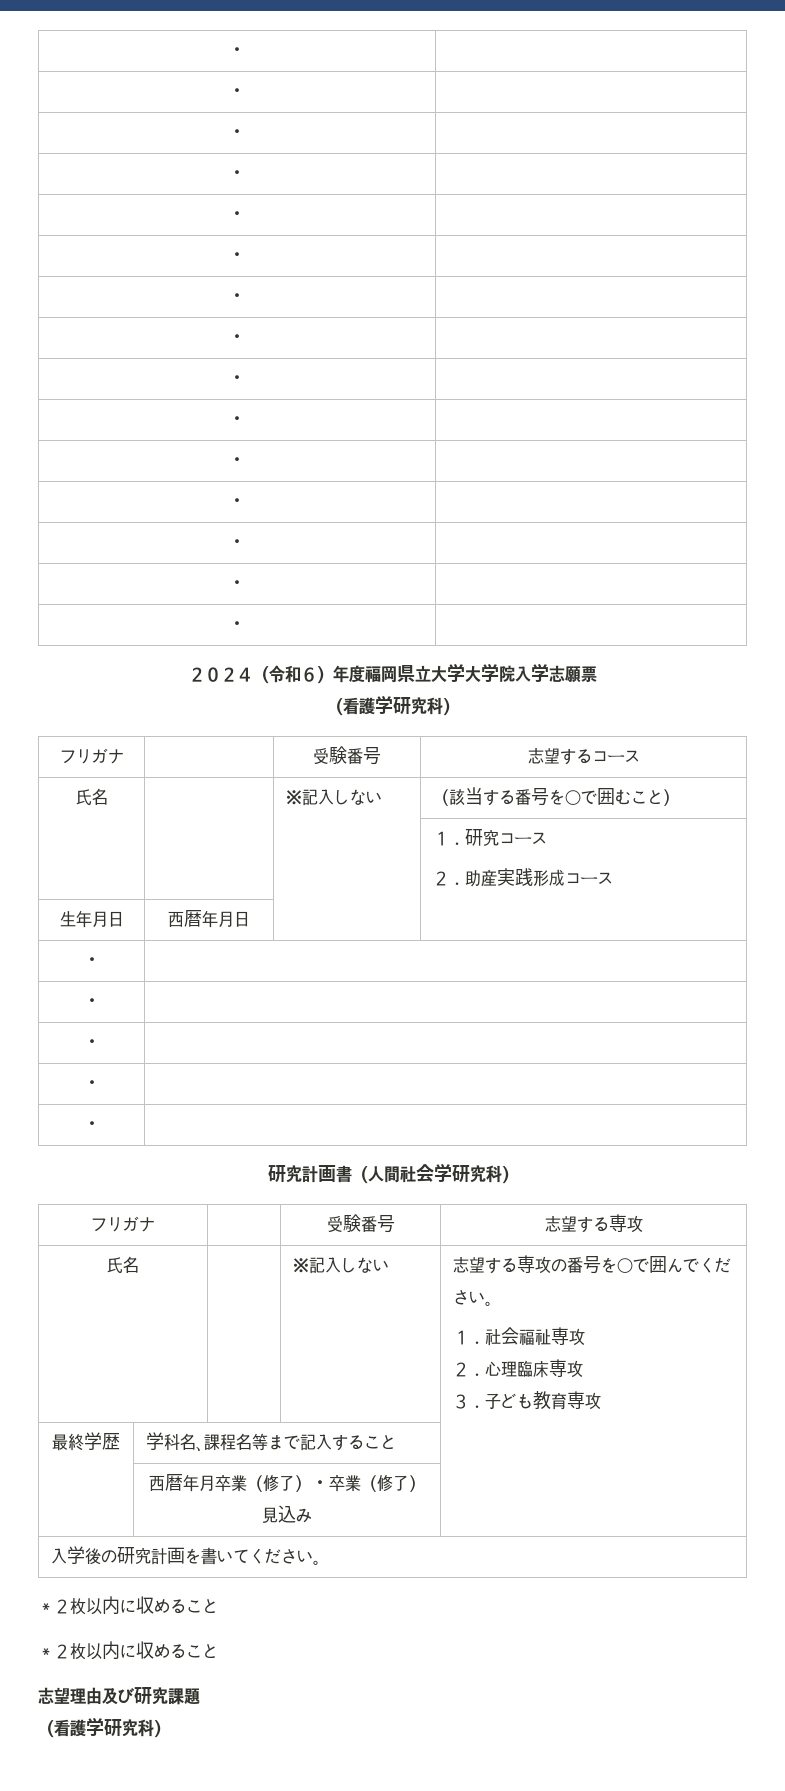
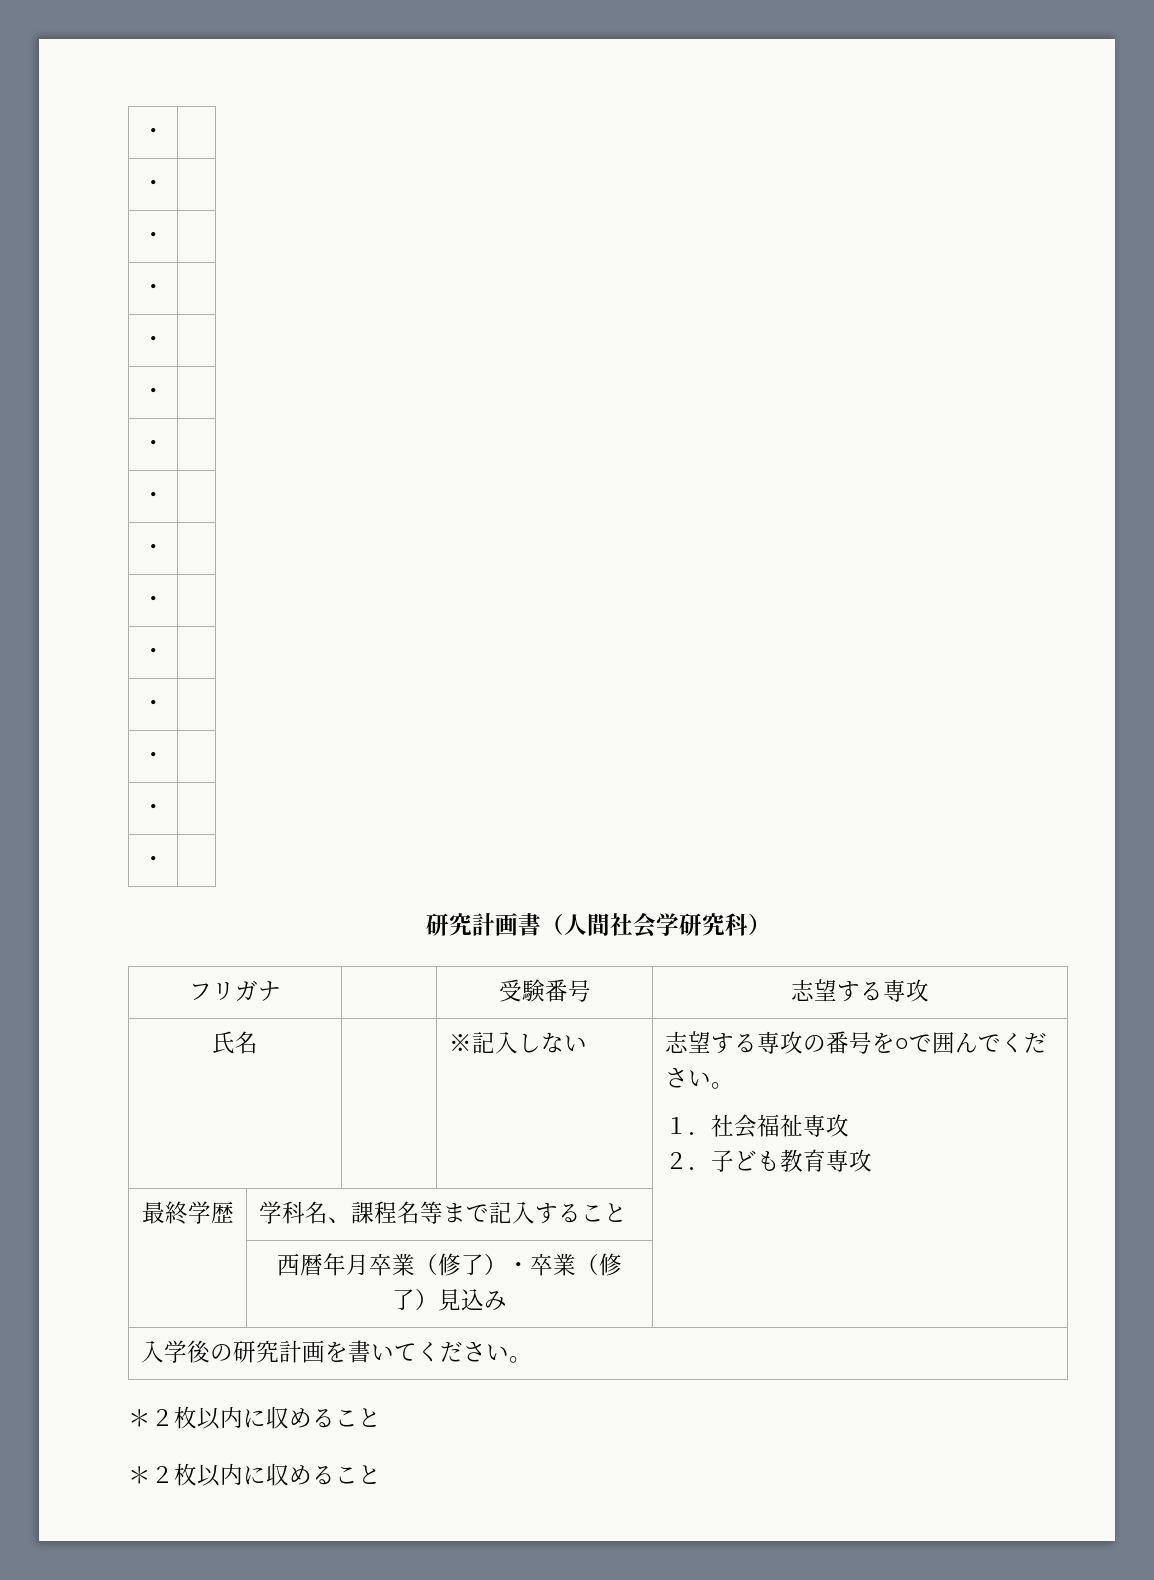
[188,663,597,684] [326,695,459,716] [59,748,124,764] [313,746,381,765] [527,748,640,765] [75,788,108,806] [286,789,383,806] [433,787,680,806] [433,829,548,846] [433,868,614,887] [59,910,124,928] [168,910,250,928] [82,957,101,966] [82,998,101,1007] [82,1039,101,1048] [82,1080,101,1089] [82,1121,101,1130] // ２０２４（令和６）年度福岡県立大学大学院入学志願票 // （看護学研究科） // フリガナ | | 受験番号 | 志望するコース // 氏名 | | ※記入しない | （該当する番号を○で囲むこと） // | | | １．研究コース // ２．助産実践形成コース // 生年月日 | 西暦年月日 | | // ・ | // ・ | // ・ | // ・ | // ・ | -> (165, 861) none
[485,1359,584,1378] [453,1394,486,1409] 心理臨床専攻 // ３． -> (711, 1168) none
[38,1687,200,1705] [38,1717,170,1738] // 志望理由及び研究課題 // （看護学研究科） -> (381, 1474) none

